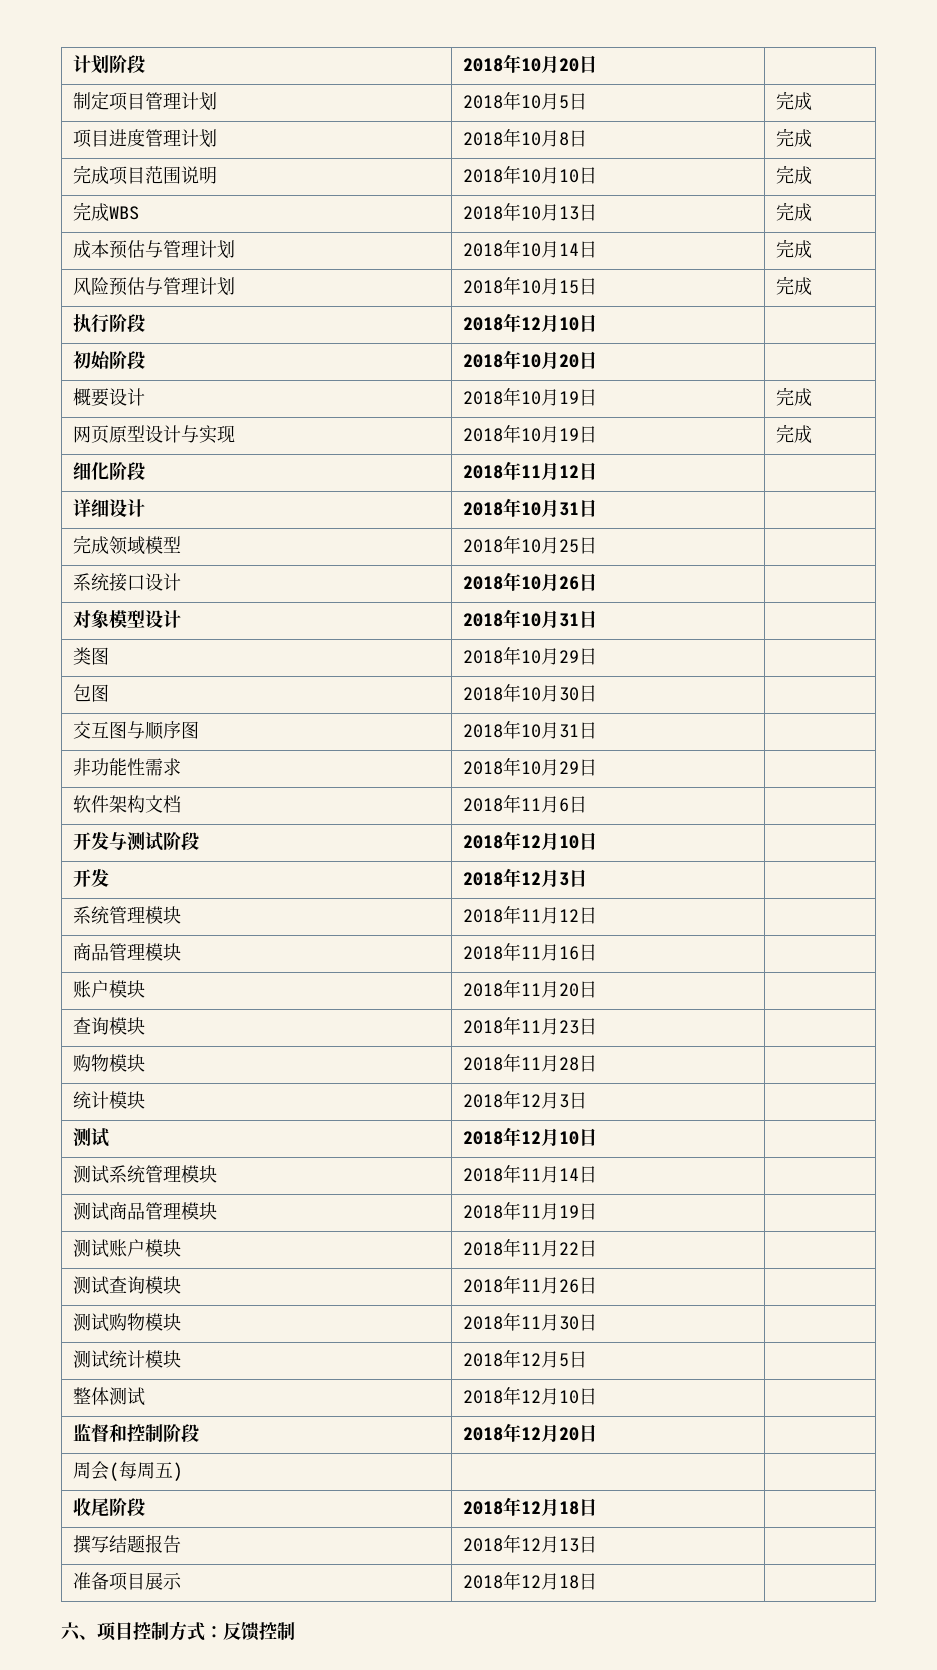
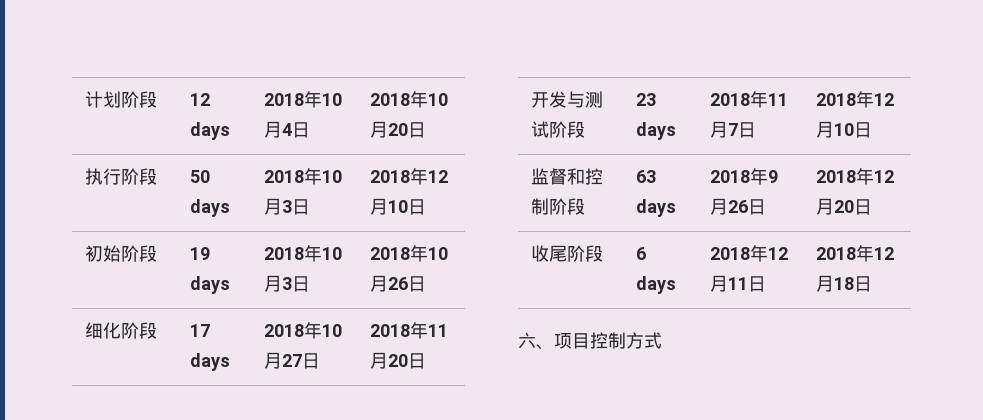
[463,54,598,74] [73,91,218,111] [463,91,588,110] [776,91,813,110] [73,129,218,148] [463,128,588,147] [776,128,813,147] [73,165,218,185] [463,165,598,184] [776,165,813,184] [73,202,140,221] [463,202,598,221] [776,202,813,221] [73,240,236,259] [463,239,598,258] [776,239,813,258] [73,277,236,296] [463,276,598,295] [776,276,813,295] [73,314,146,333] [463,313,598,333] | 2018年10月20日 | // 制定项目管理计划 | 2018年10月5日 | 完成 // 项目进度管理计划 | 2018年10月8日 | 完成 // 完成项目范围说明 | 2018年10月10日 | 完成 // 完成WBS | 2018年10月13日 | 完成 // 成本预估与管理计划 | 2018年10月14日 | 完成 // 风险预估与管理计划 | 2018年10月15日 | 完成 // 执行阶段 | 2018年12月10日 | -> [190,93,211,106] [190,122,231,140] [264,91,343,108] [264,121,311,138] [370,91,449,108] [370,121,427,138] [85,168,158,185] [190,170,211,183] [190,199,231,217] [264,168,343,185] [264,198,311,215] [370,168,449,185] [370,198,427,215] | 12 days | 2018年10月4日 | 2018年10月20日 // 执行阶段 | 50 days | 2018年10月3日 | 2018年12月10日
[463,350,598,370] [73,388,146,407] [463,387,598,406] [776,387,813,406] [73,425,236,444] [463,424,598,443] [776,424,813,443] [73,462,146,480] [463,461,598,481] [73,499,146,517] [463,498,598,518] [73,535,182,555] [463,535,598,554] [73,573,182,592] 2018年10月20日 | // 概要设计 | 2018年10月19日 | 完成 // 网页原型设计与实现 | 2018年10月19日 | 完成 // 细化阶段 | 2018年11月12日 | // 详细设计 | 2018年10月31日 | // 完成领域模型 | 2018年10月25日 | // 系统接口设计 -> [190,247,211,260] [190,276,231,294] [264,245,343,262] [264,275,311,292] 19 days | 2018年10月3日
[73,610,182,628] [463,609,598,629] [73,647,110,665] [463,646,598,665] [73,684,110,702] [463,683,598,702] [73,721,200,740] [463,720,598,739] [73,758,182,776] [463,757,598,776] [73,795,182,813] [463,794,588,813] | // 对象模型设计 | 2018年10月31日 | // 类图 | 2018年10月29日 | // 包图 | 2018年10月30日 | // 交互图与顺序图 | 2018年10月31日 | // 非功能性需求 | 2018年10月29日 | // 软件架构文档 | 2018年11月6日 | -> [85,322,158,339] [190,324,211,337] [190,353,231,371] [264,322,343,339] [264,352,321,369] [370,322,449,339] [370,352,427,369] // 细化阶段 | 17 days | 2018年10月27日 | 2018年11月20日
[463,831,598,851] [73,869,110,887] [463,868,588,888] [73,906,182,924] [463,905,598,924] [73,943,182,961] [463,942,598,961] [73,980,146,998] [463,979,598,998] [73,1017,146,1035] [463,1016,598,1035] [73,1054,146,1072] [463,1053,598,1072] [73,1091,146,1109] [463,1090,588,1109] [73,1128,110,1147] [463,1127,598,1147] [73,1165,218,1184] [463,1164,598,1183] [73,1202,218,1221] [463,1201,598,1220] [73,1239,182,1258] [463,1238,598,1257] [73,1276,182,1295] [463,1275,598,1294] [73,1313,182,1332] [463,1312,598,1331] [73,1350,182,1369] [463,1349,588,1368] [73,1387,146,1406] [463,1386,598,1405] [73,1424,200,1442] 2018年12月10日 | // 开发 | 2018年12月3日 | // 系统管理模块 | 2018年11月12日 | // 商品管理模块 | 2018年11月16日 | // 账户模块 | 2018年11月20日 | // 查询模块 | 2018年11月23日 | // 购物模块 | 2018年11月28日 | // 统计模块 | 2018年12月3日 | // 测试 | 2018年12月10日 | // 测试系统管理模块 | 2018年11月14日 | // 测试商品管理模块 | 2018年11月19日 | // 测试账户模块 | 2018年11月22日 | // 测试查询模块 | 2018年11月26日 | // 测试购物模块 | 2018年11月30日 | // 测试统计模块 | 2018年12月5日 | // 整体测试 | 2018年12月10日 | // 监督和控制阶段 -> [636,93,657,106] [636,122,677,140] [710,91,789,108] [710,121,757,138] [816,91,895,108] [816,121,873,138] [531,168,604,185] [531,198,586,215] [636,170,657,183] [636,199,677,217] [710,168,779,185] [710,198,767,215] 23 days | 2018年11月7日 | 2018年12月10日 // 监督和控制阶段 | 63 days | 2018年9月26日
[73,1461,184,1481] [73,1498,146,1517] [463,1497,598,1517] [73,1534,182,1554] [463,1534,598,1553] [73,1572,183,1591] [463,1571,598,1590] | // 周会(每周五) | | // 收尾阶段 | 2018年12月18日 | // 撰写结题报告 | 2018年12月13日 | // 准备项目展示 | 2018年12月18日 | -> [531,245,604,262] [636,247,647,260] [636,276,677,294] [710,245,789,262] [710,275,767,292] [816,245,895,262] [816,275,873,292] // 收尾阶段 | 6 days | 2018年12月11日 | 2018年12月18日
[205,1622,295,1641] ：反馈控制 -> (662, 340) none

